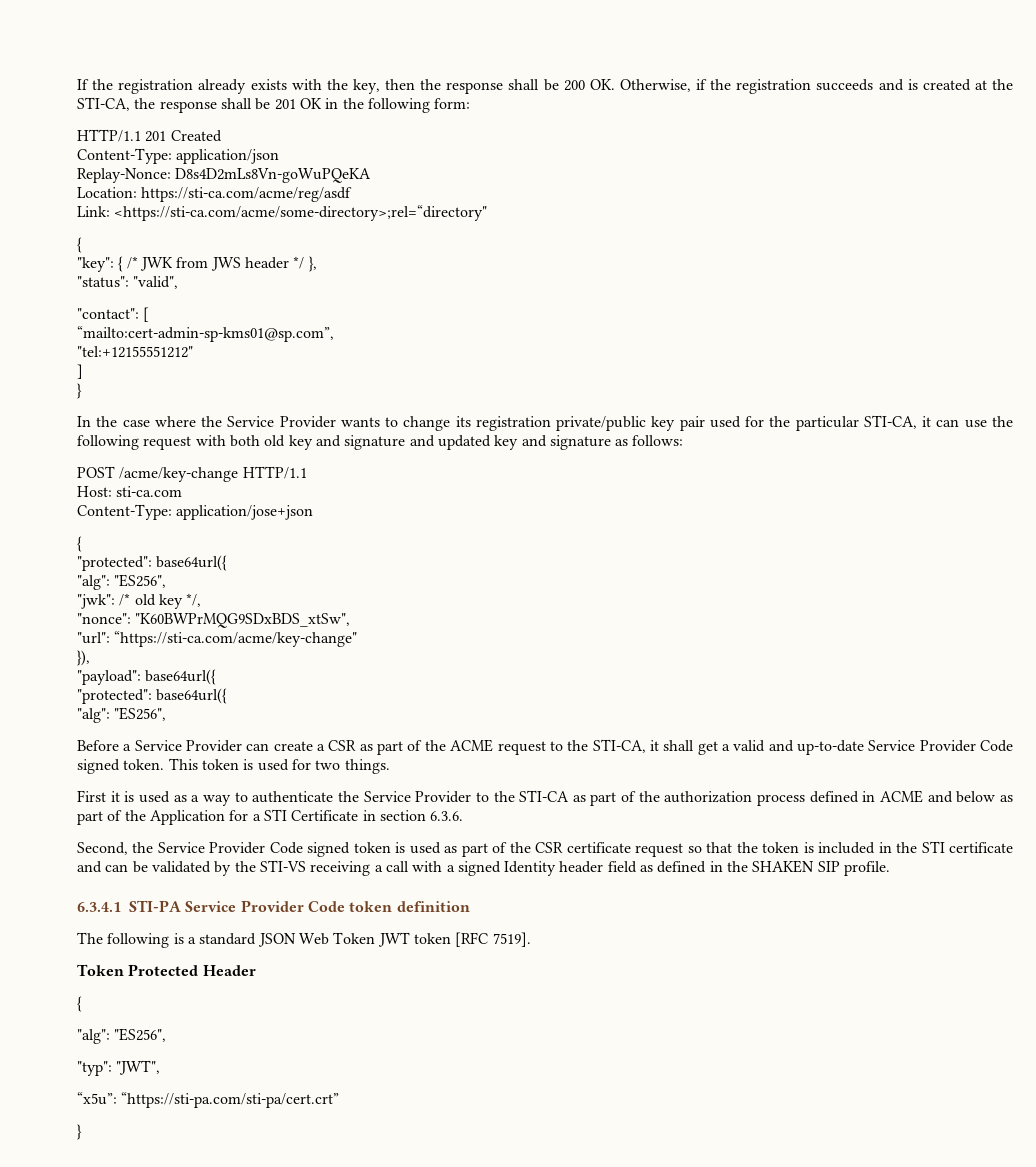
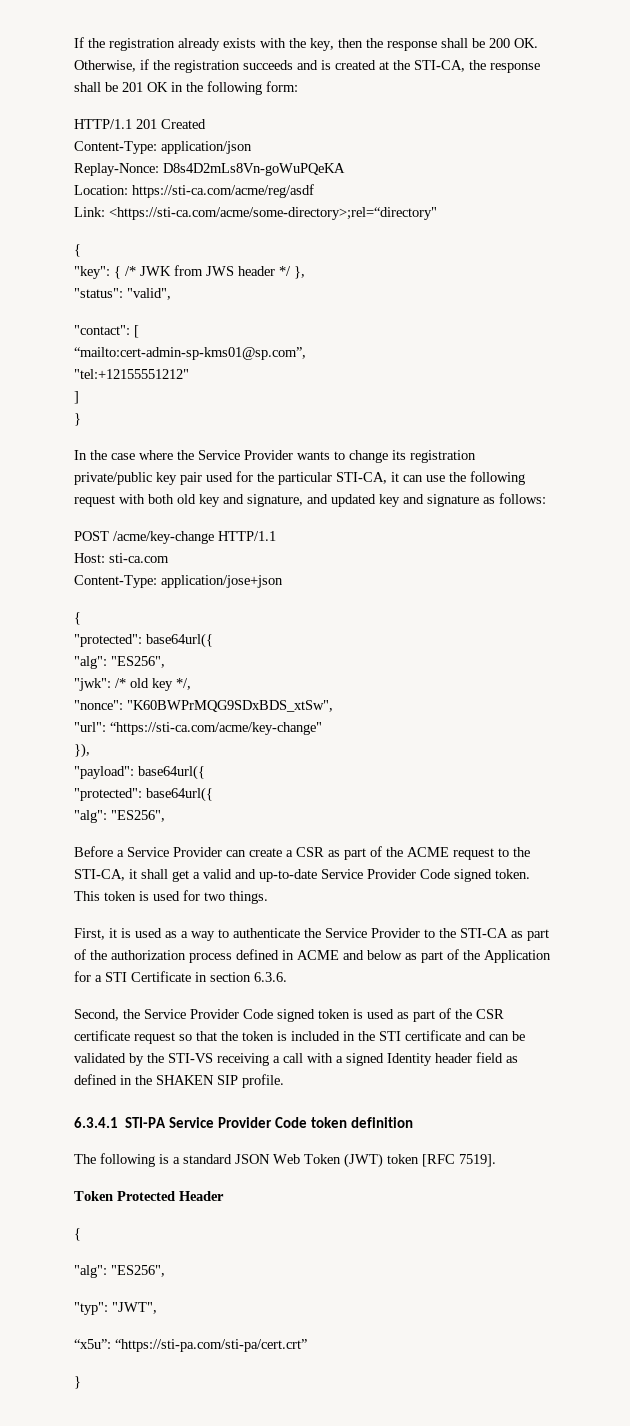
[344,435,406,450] signature -> [247,494,303,507] signature,
[77,790,106,802] First -> [74,928,105,940] First,
[377,932,410,947] JWT -> [344,1153,383,1168] (JWT)

